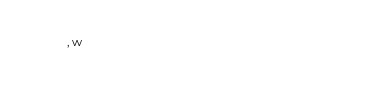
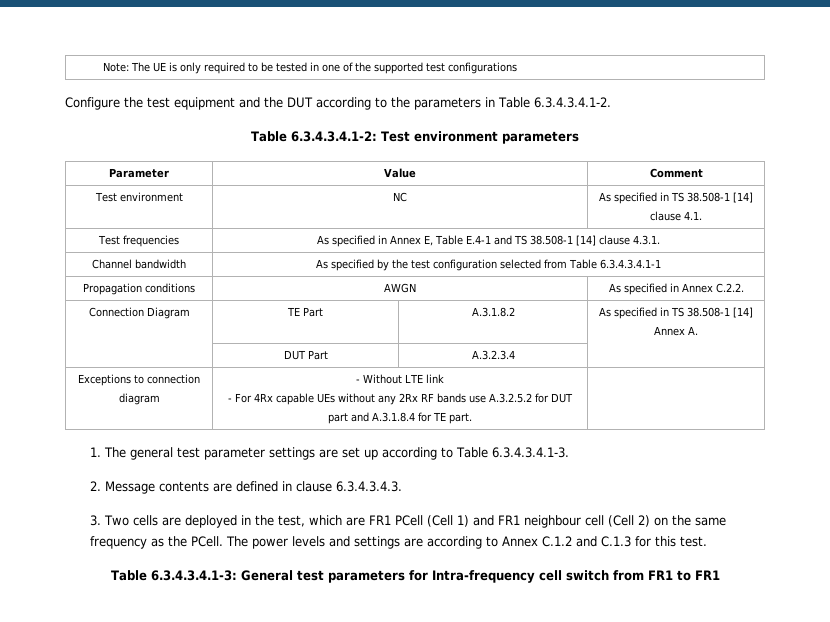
[67,40,84,48] , w -> [102,62,517,74] [65,97,611,110] [251,131,579,144] [109,168,169,178] [384,168,416,178] [649,168,703,178] [94,192,183,202] [393,192,407,202] [599,192,753,204] [650,211,702,221] [98,235,179,247] [317,235,660,247] [92,259,186,269] [316,259,661,271] [83,283,195,295] [384,283,416,293] [608,283,744,295] [88,307,190,319] [287,307,323,317] [471,307,515,317] [599,307,753,319] [654,326,698,336] [283,350,328,360] [471,350,515,360] [78,374,200,386] [118,393,160,405] [356,374,444,384] [228,393,573,405] [328,412,472,424] [89,447,569,460] [89,481,402,494] [89,515,726,528] [89,536,707,549] [110,570,720,583] Note: The UE is only required to be tested in one of the supported test configurations // Configure the test equipment and the DUT according to the parameters in Table 6.3.4.3.4.1-2. // Table 6.3.4.3.4.1-2: Test environment parameters // Parameter | Value | Comment // Test environment | NC | As specified in TS 38.508-1 [14] clause 4.1. // Test frequencies | As specified in Annex E, Table E.4-1 and TS 38.508-1 [14] clause 4.3.1. // Channel bandwidth | As specified by the test configuration selected from Table 6.3.4.3.4.1-1 // Propagation conditions | AWGN | As specified in Annex C.2.2. // Connection Diagram | TE Part | A.3.1.8.2 | As specified in TS 38.508-1 [14] Annex A. // | DUT Part | A.3.2.3.4 | // Exceptions to connection diagram | - Without LTE link // - For 4Rx capable UEs without any 2Rx RF bands use A.3.2.5.2 for DUT part and A.3.1.8.4 for TE part. | // 1. The general test parameter settings are set up according to Table 6.3.4.3.4.1-3. // 2. Message contents are defined in clause 6.3.4.3.4.3. // 3. Two cells are deployed in the test, which are FR1 PCell (Cell 1) and FR1 neighbour cell (Cell 2) on the same frequency as the PCell. The power levels and settings are according to Annex C.1.2 and C.1.3 for this test. // Table 6.3.4.3.4.1-3: General test parameters for Intra-frequency cell switch from FR1 to FR1

